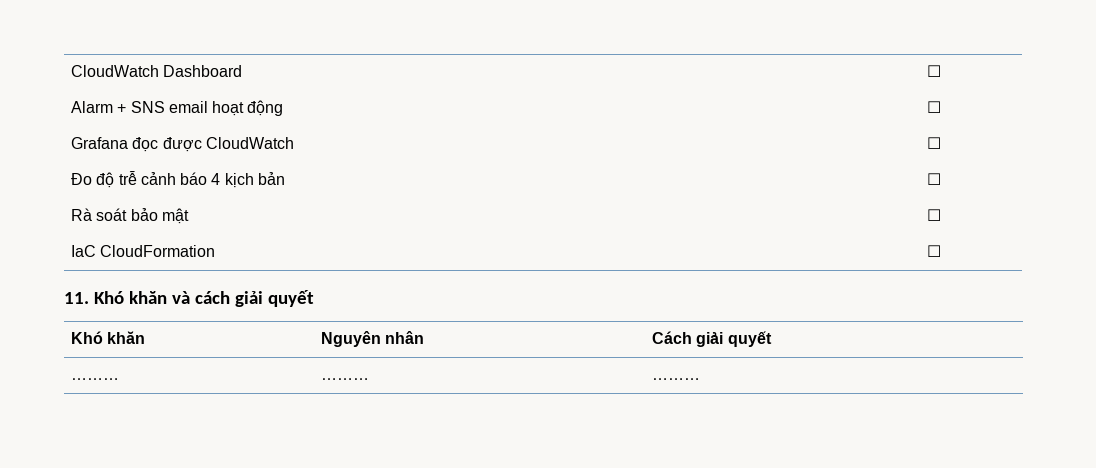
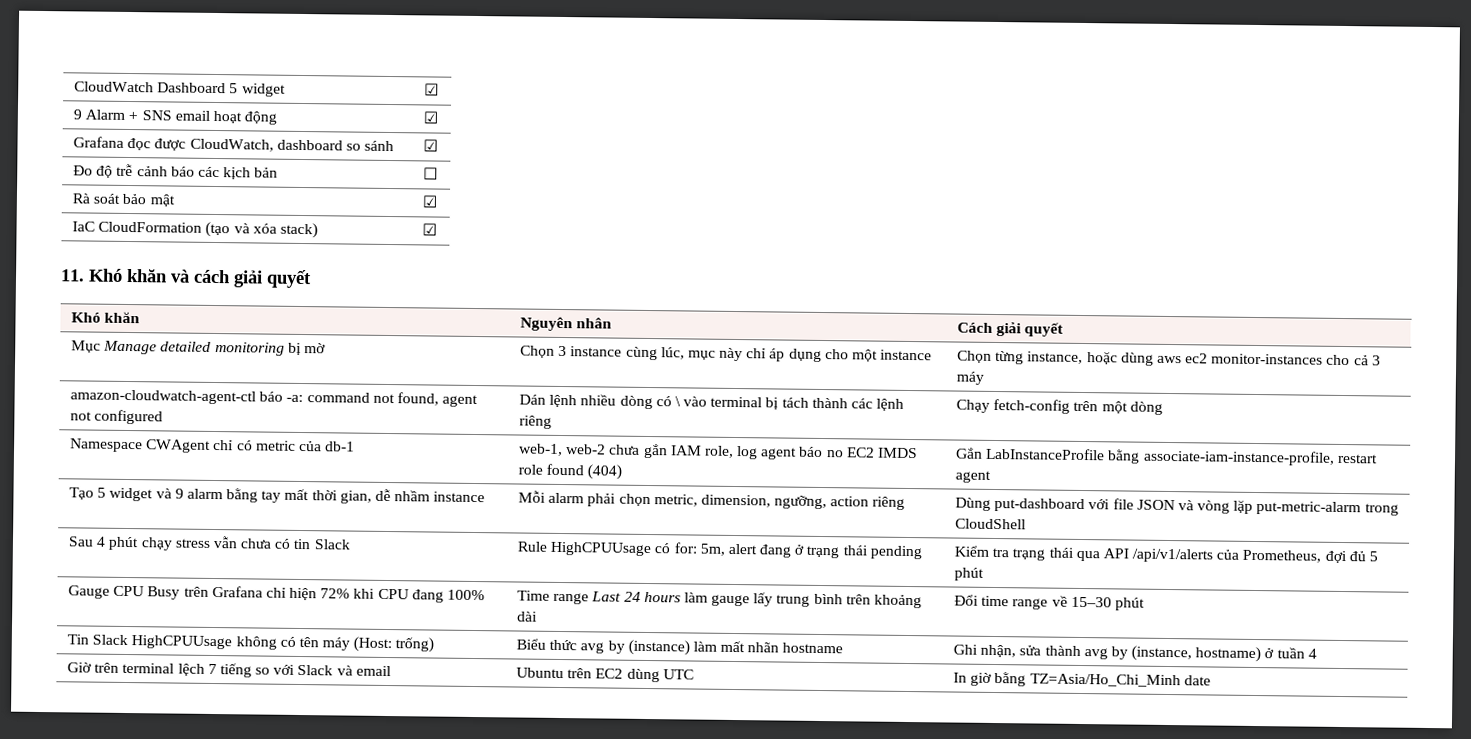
[926,65,941,77] | ☐ // -> [229,83,286,97] [423,83,439,96] [72,109,82,120] 5 widget | ☑ // 9
[926,101,941,113] ☐ -> [422,111,438,124] ☑
[205,137,294,149] [926,137,941,149] CloudWatch | ☐ -> [189,138,395,152] [422,139,438,152] CloudWatch, dashboard so sánh | ☑
[211,173,221,185] 4 -> [197,166,220,178] các
[926,209,941,221] ☐ -> [421,195,437,208] ☑
[926,245,941,257] | ☐ -> [205,221,318,239] [421,223,437,236] (tạo và xóa stack) | ☑
[70,378,119,380] [320,378,369,380] [651,378,700,380] ……… | ……… | ……… -> [70,340,326,356] [519,345,933,362] [956,350,1381,366] [955,371,984,385] [69,389,479,408] [69,409,164,425] [518,394,905,411] [518,415,552,429] [955,398,1163,415] [69,438,356,453] [517,443,919,460] [517,463,623,480] [954,447,1378,466] [954,470,991,483] [68,487,486,504] [517,490,906,510] [954,497,1399,516] [954,518,1026,530] [67,535,351,551] [516,541,922,560] [953,545,1379,564] [953,567,984,581] [67,585,486,603] [516,590,923,609] [516,611,538,622] [953,594,1145,611] [66,634,435,653] [515,638,844,656] [952,644,1317,663] [66,662,391,678] [515,667,694,683] [952,672,1211,688] Mục Manage detailed monitoring bị mờ | Chọn 3 instance cùng lúc, mục này chỉ áp dụng cho một instance | Chọn từng instance, hoặc dùng aws ec2 monitor-instances cho cả 3 máy // amazon-cloudwatch-agent-ctl báo -a: command not found, agent not configured | Dán lệnh nhiều dòng có \ vào terminal bị tách thành các lệnh riêng | Chạy fetch-config trên một dòng // Namespace CWAgent chỉ có metric của db-1 | web-1, web-2 chưa gắn IAM role, log agent báo no EC2 IMDS role found (404) | Gắn LabInstanceProfile bằng associate-iam-instance-profile, restart agent // Tạo 5 widget và 9 alarm bằng tay mất thời gian, dễ nhầm instance | Mỗi alarm phải chọn metric, dimension, ngưỡng, action riêng | Dùng put-dashboard với file JSON và vòng lặp put-metric-alarm trong CloudShell // Sau 4 phút chạy stress vẫn chưa có tin Slack | Rule HighCPUUsage có for: 5m, alert đang ở trạng thái pending | Kiểm tra trạng thái qua API /api/v1/alerts của Prometheus, đợi đủ 5 phút // Gauge CPU Busy trên Grafana chỉ hiện 72% khi CPU đang 100% | Time range Last 24 hours làm gauge lấy trung bình trên khoảng dài | Đổi time range về 15–30 phút // Tin Slack HighCPUUsage không có tên máy (Host: trống) | Biểu thức avg by (instance) làm mất nhãn hostname | Ghi nhận, sửa thành avg by (instance, hostname) ở tuần 4 // Giờ trên terminal lệch 7 tiếng so với Slack và email | Ubuntu trên EC2 dùng UTC | In giờ bằng TZ=Asia/Ho_Chi_Minh date

